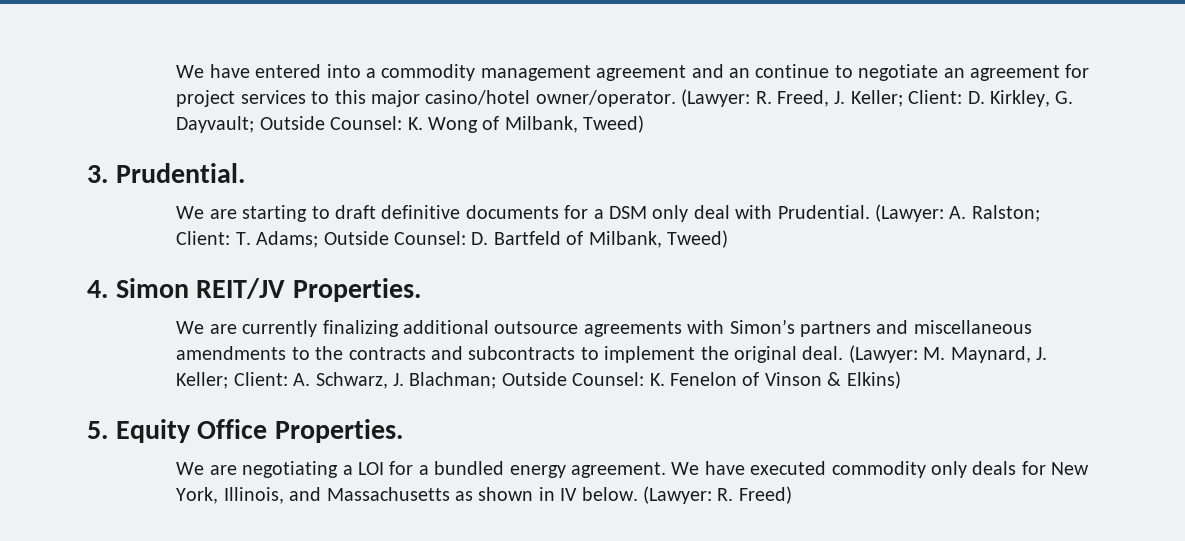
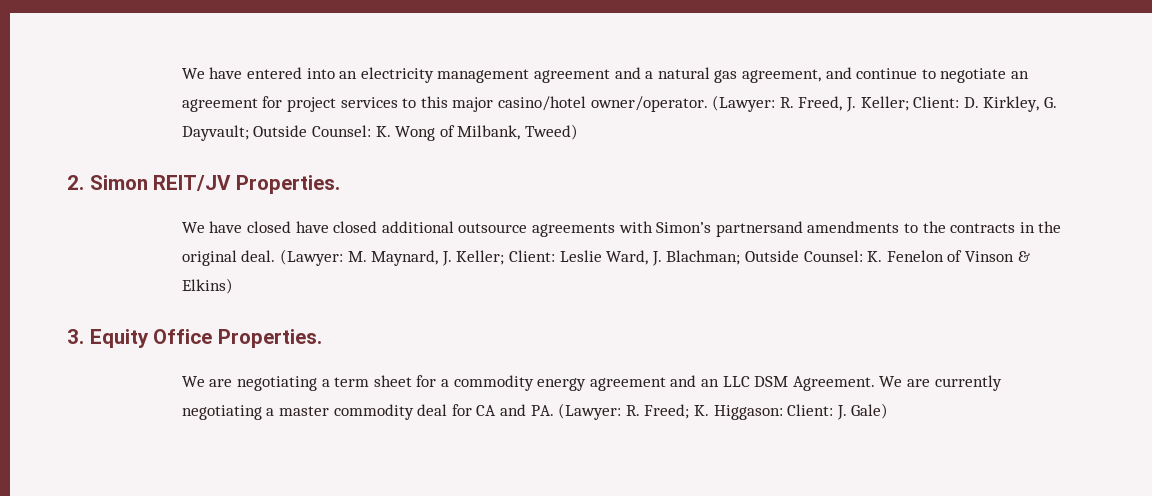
[365,64,476,81] a commodity -> [339,67,434,83] an electricity
[728,68,750,78] an -> [645,67,852,83] a natural gas agreement, and
[87,163,245,183] [176,204,1040,222] [176,230,728,248] [87,280,108,298] 3. Prudential. // We are starting to draft definitive documents for a DSM only deal with Prudential. (Lawyer: A. Ralston; Client: T. Adams; Outside Counsel: D. Bartfeld of Milbank, Tweed) // 4. -> [67,175,84,190] 2.
[209,320,399,337] are currently finalizing -> [209,221,378,233] have closed have closed
[799,320,1032,337] partners and miscellaneous -> [715,221,803,237] partnersand
[430,346,696,363] and subcontracts to implement -> [1019,222,1035,233] in
[293,372,388,389] A. Schwarz, -> [559,250,649,265] Leslie Ward,
[87,421,108,439] 5. -> [67,329,84,344] 3.
[357,461,1090,478] [176,486,792,504] LOI for a bundled energy agreement. We have executed commodity only deals for New York, Illinois, and Massachusetts as shown in IV below. (Lawyer: R. Freed) -> [334,375,1002,391] [181,403,889,420] term sheet for a commodity energy agreement and an LLC DSM Agreement. We are currently negotiating a master commodity deal for CA and PA. (Lawyer: R. Freed; K. Higgason: Client: J. Gale)

